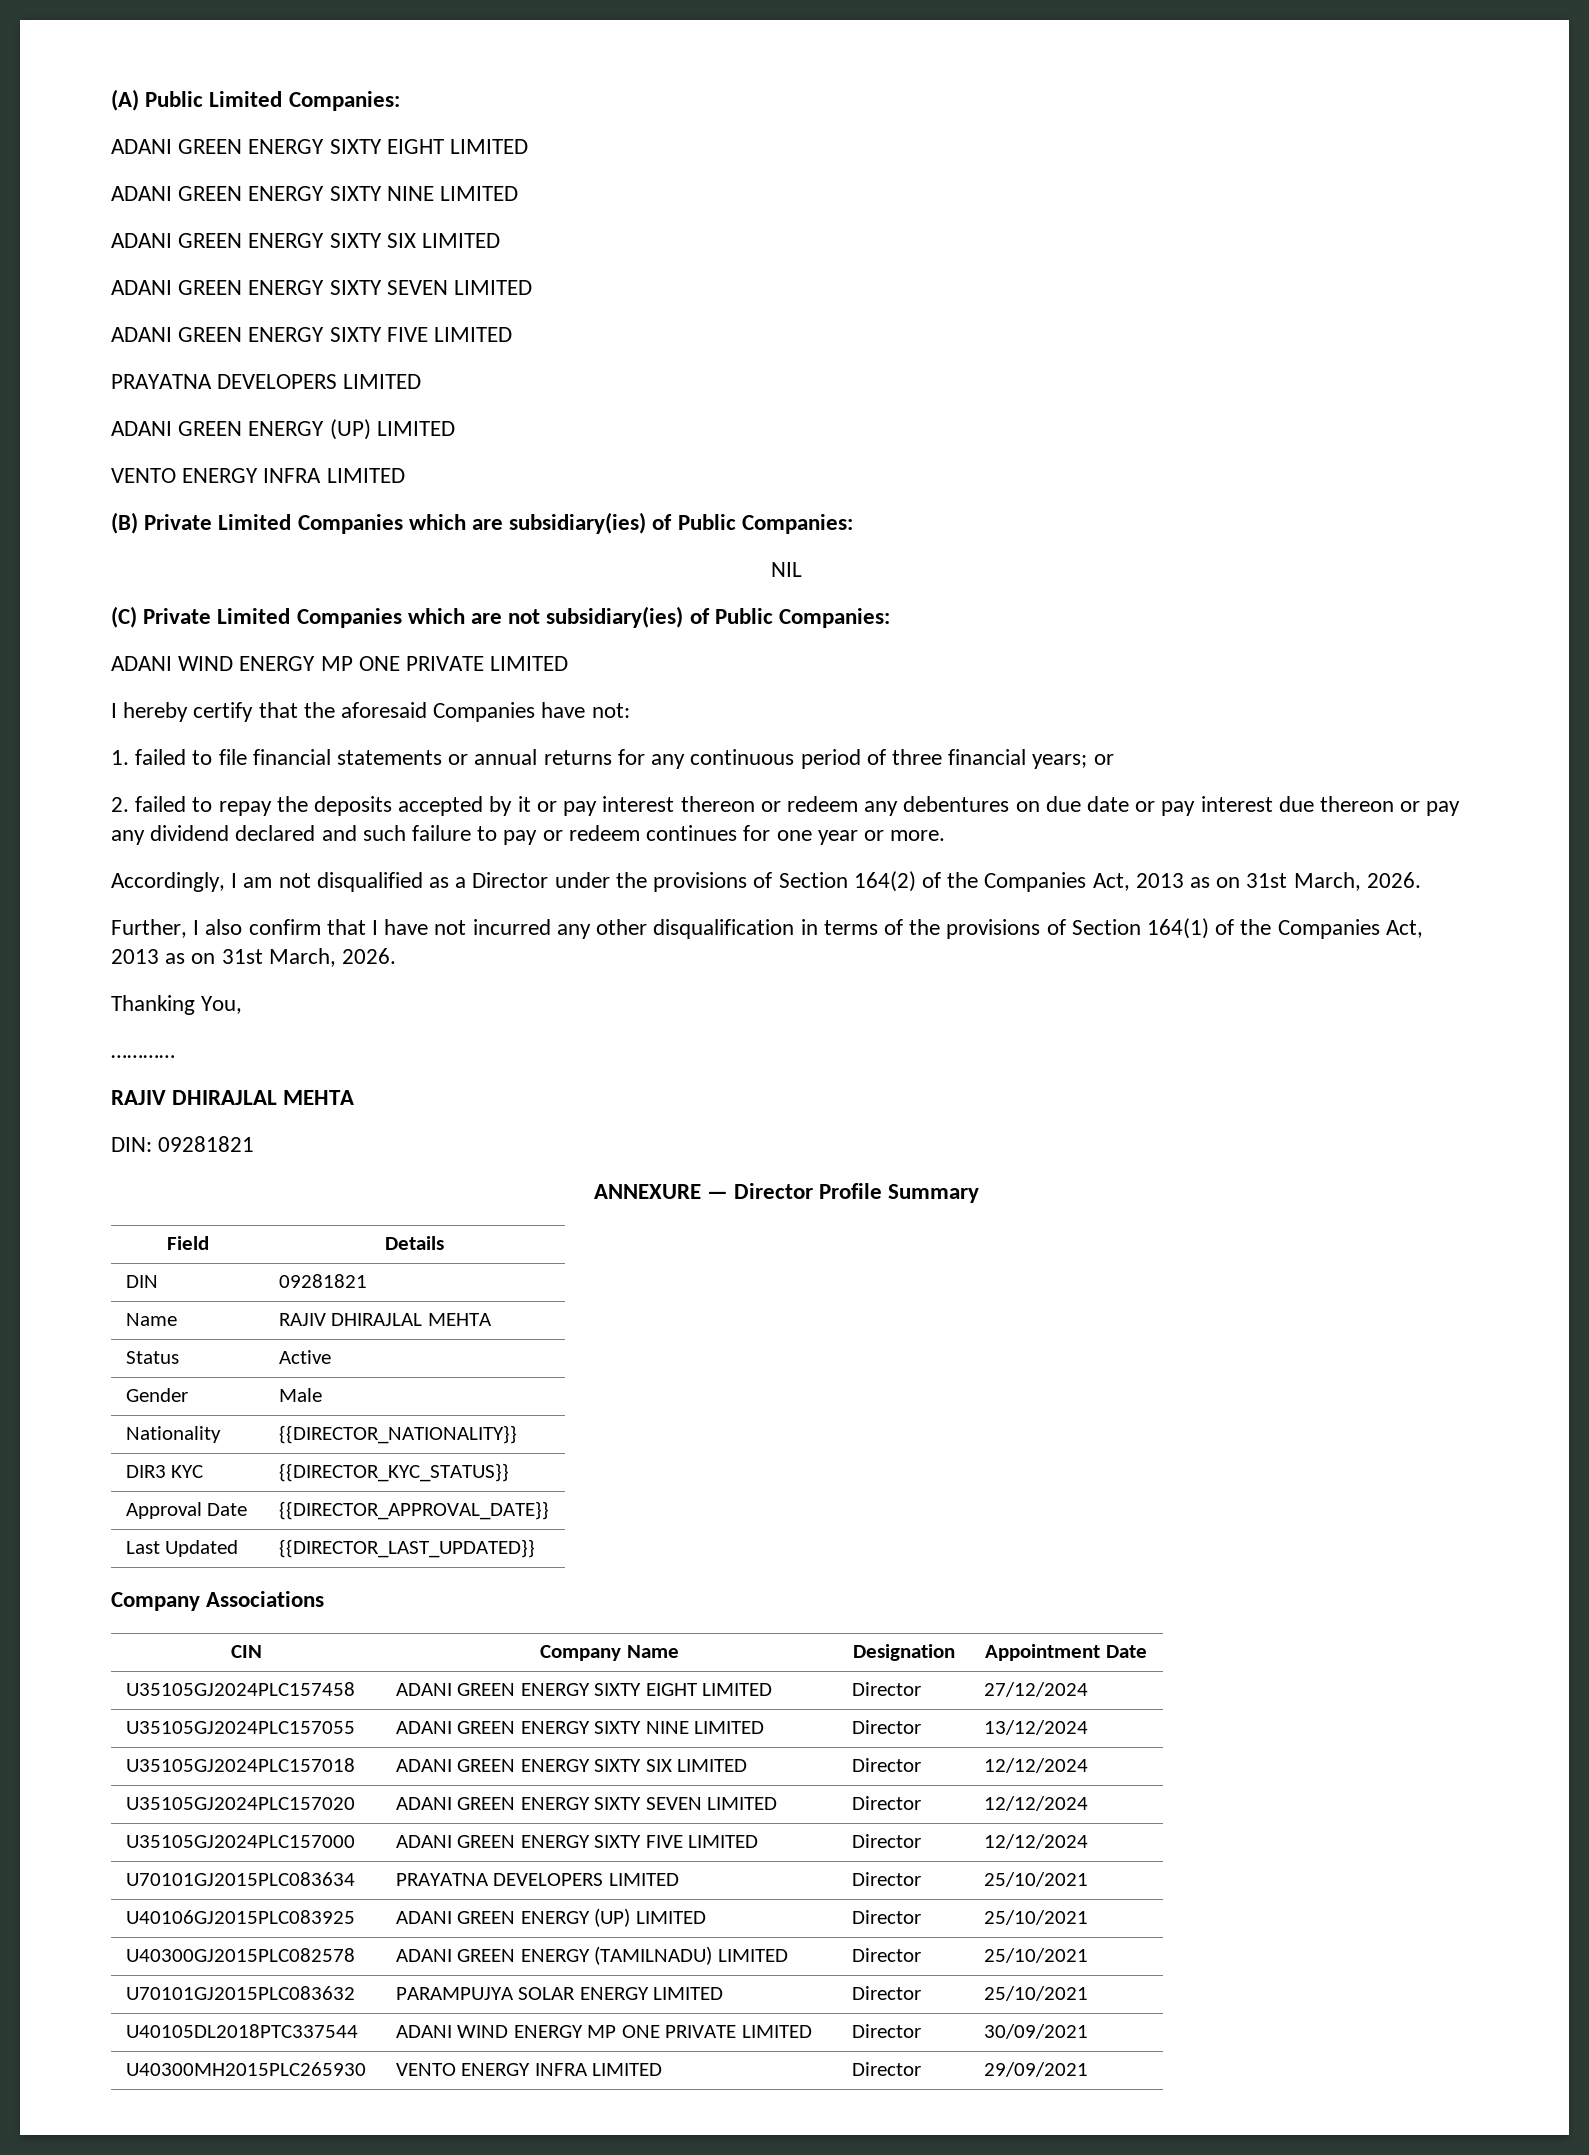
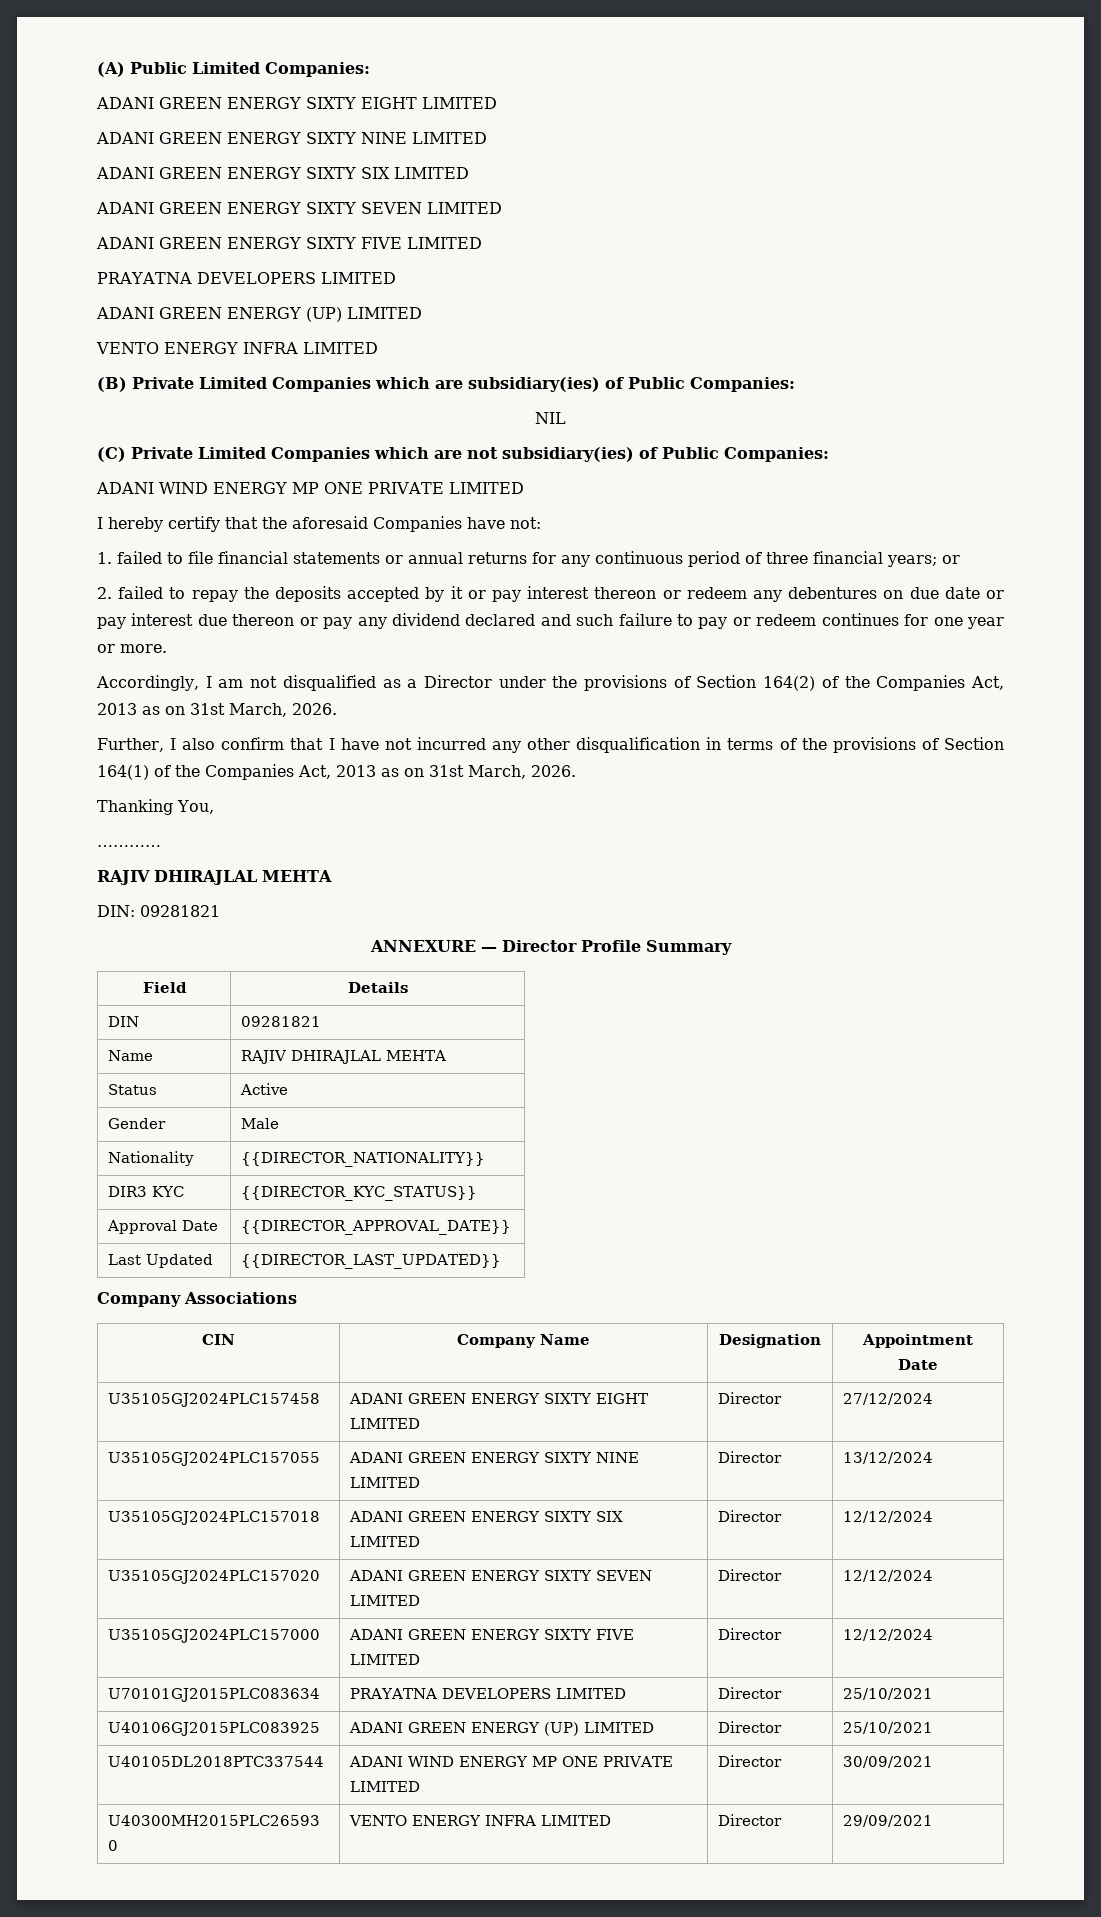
[125,1948,355,1962] [395,1946,788,1965] [851,1948,921,1962] [983,1948,1088,1963] [125,1986,355,2000] [395,1987,724,2000] [851,1986,921,2000] [983,1986,1088,2001] // U40300GJ2015PLC082578 | ADANI GREEN ENERGY (TAMILNADU) LIMITED | Director | 25/10/2021 // U70101GJ2015PLC083632 | PARAMPUJYA SOLAR ENERGY LIMITED | Director | 25/10/2021 -> (934, 1728) none

